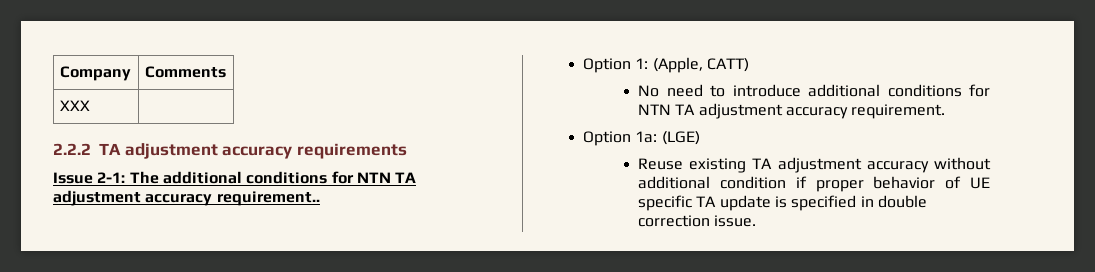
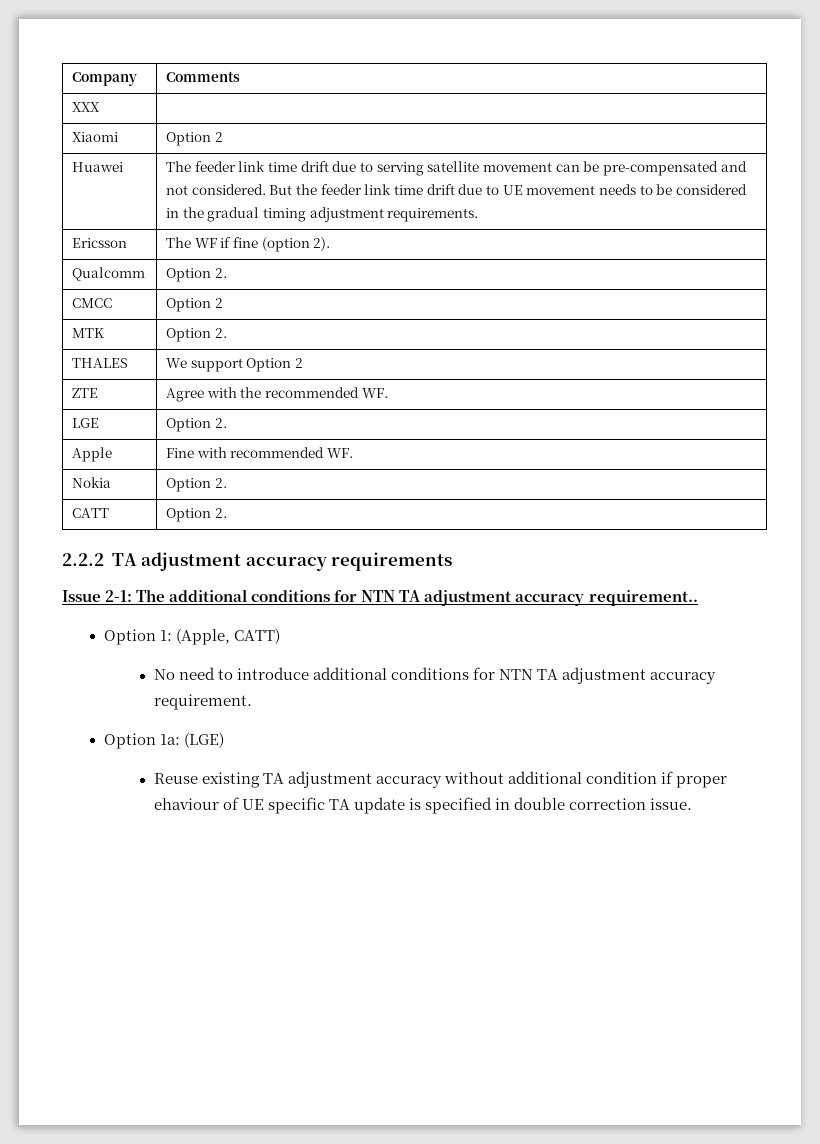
(90, 105) none -> [72,132,119,142] [166,132,223,146] [72,162,124,172] [166,161,747,176] [166,184,747,195] [166,207,479,222] [72,238,128,248] [166,237,331,252] [72,267,146,281] [166,268,227,282] [72,298,113,308] [166,298,223,312] [72,328,105,338] [166,328,227,342] [72,358,129,368] [166,358,304,372] [72,388,99,398] [166,387,388,402] [72,418,100,428] [166,418,227,432] [72,447,113,462] [166,447,354,458] [72,477,112,488] [166,478,227,492] [72,508,110,518] [166,508,227,522] // Xiaomi | Option 2 // Huawei | The feeder link time drift due to serving satellite movement can be pre-compensated and not considered. But the feeder link time drift due to UE movement needs to be considered in the gradual timing adjustment requirements. // Ericsson | The WF if fine (option 2). // Qualcomm | Option 2. // CMCC | Option 2 // MTK | Option 2. // THALES | We support Option 2 // ZTE | Agree with the recommended WF. // LGE | Option 2. // Apple | Fine with recommended WF. // Nokia | Option 2. // CATT | Option 2.
[873,176,936,189] behavior -> [153,798,219,810] ehaviour

